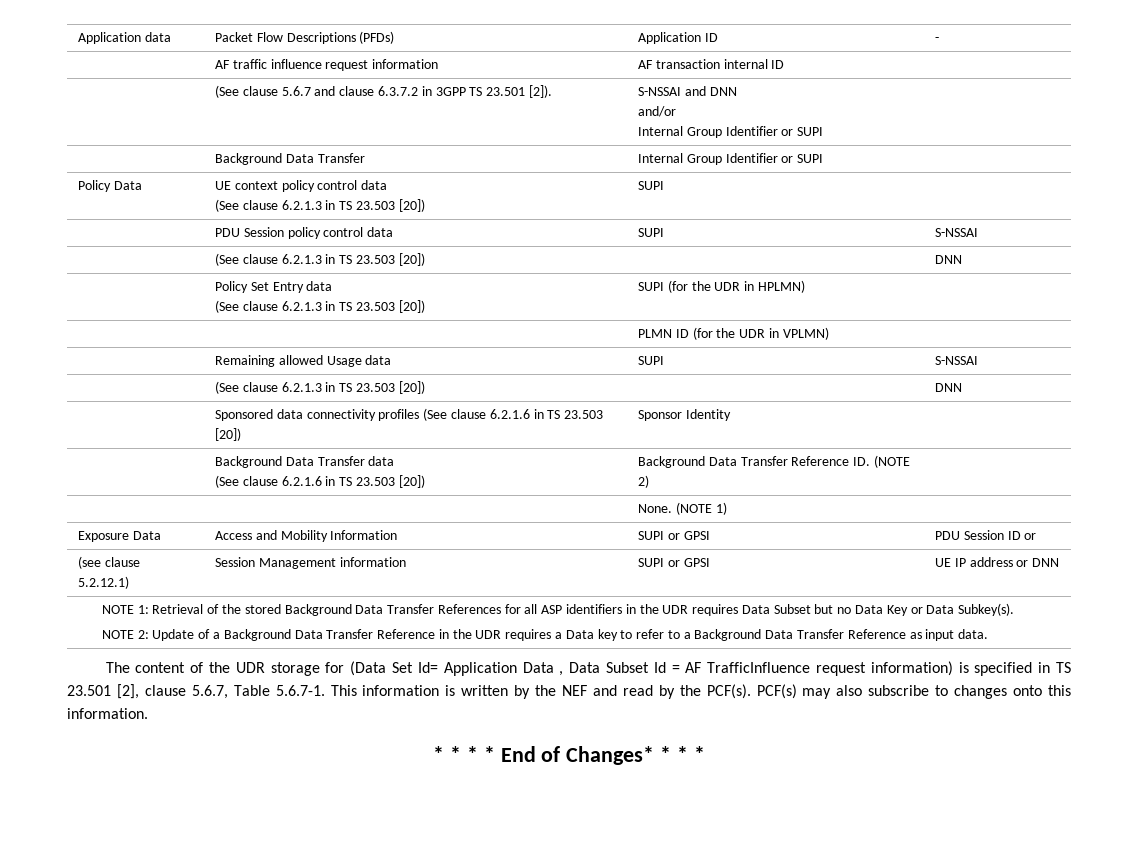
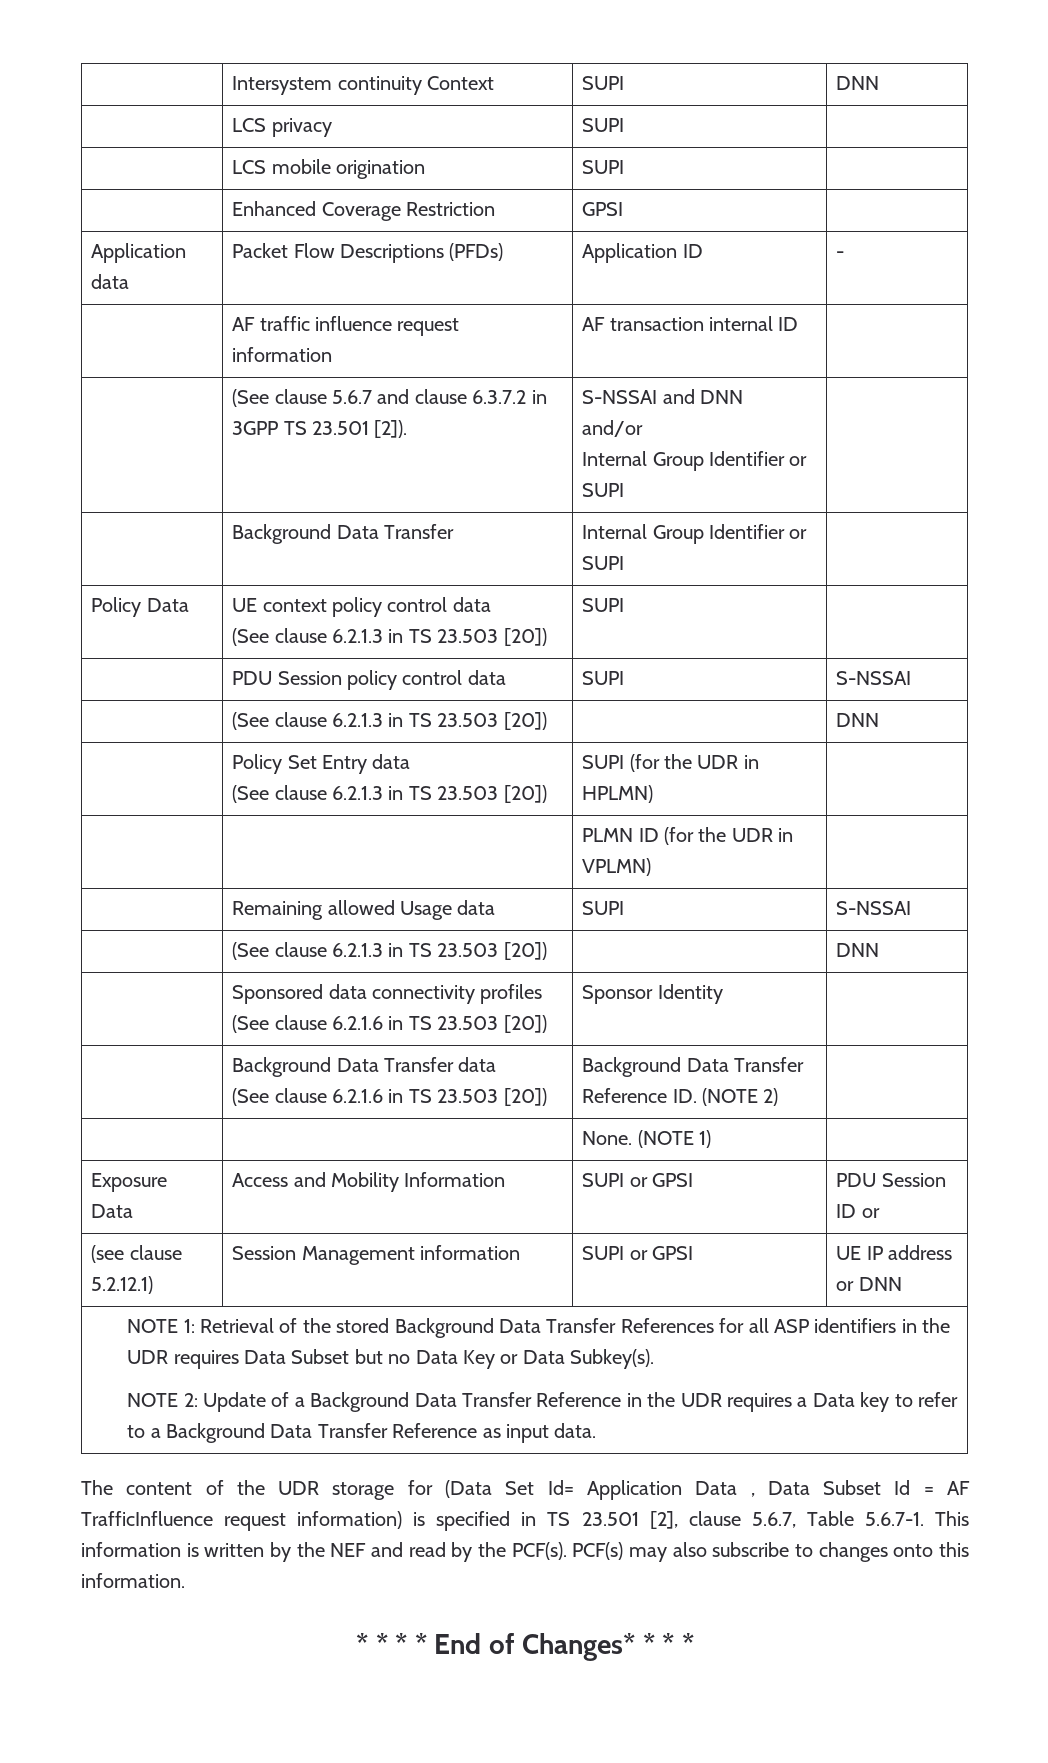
(78, 38) none -> [232,76,495,95] [582,76,625,90] [836,76,880,90] [232,118,332,137] [582,118,625,132] [232,159,426,179] [582,160,625,174] [232,201,496,221] [582,202,624,216] | Intersystem continuity Context | SUPI | DNN // | LCS privacy | SUPI | // | LCS mobile origination | SUPI | // | Enhanced Coverage Restriction | GPSI | //

